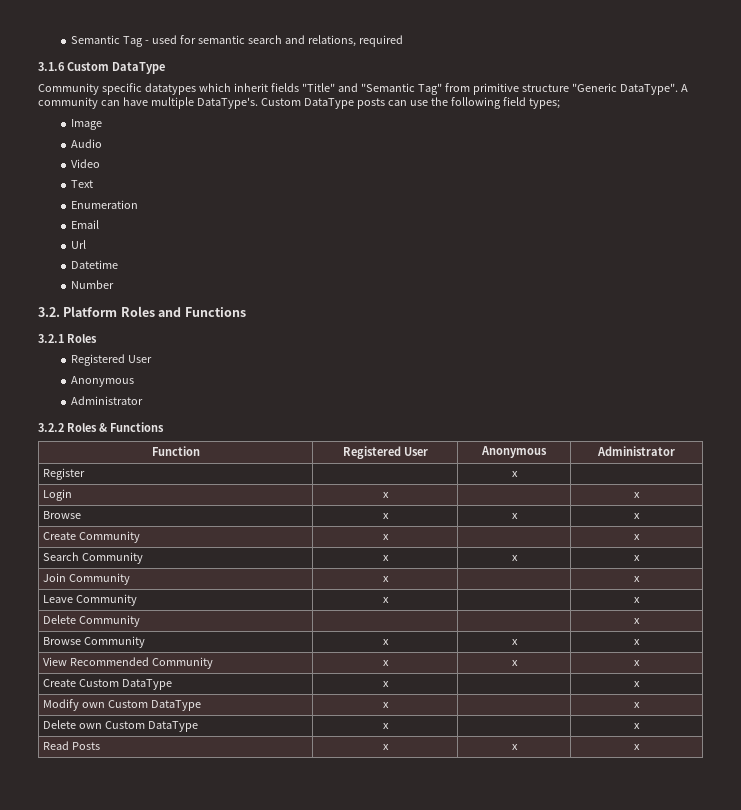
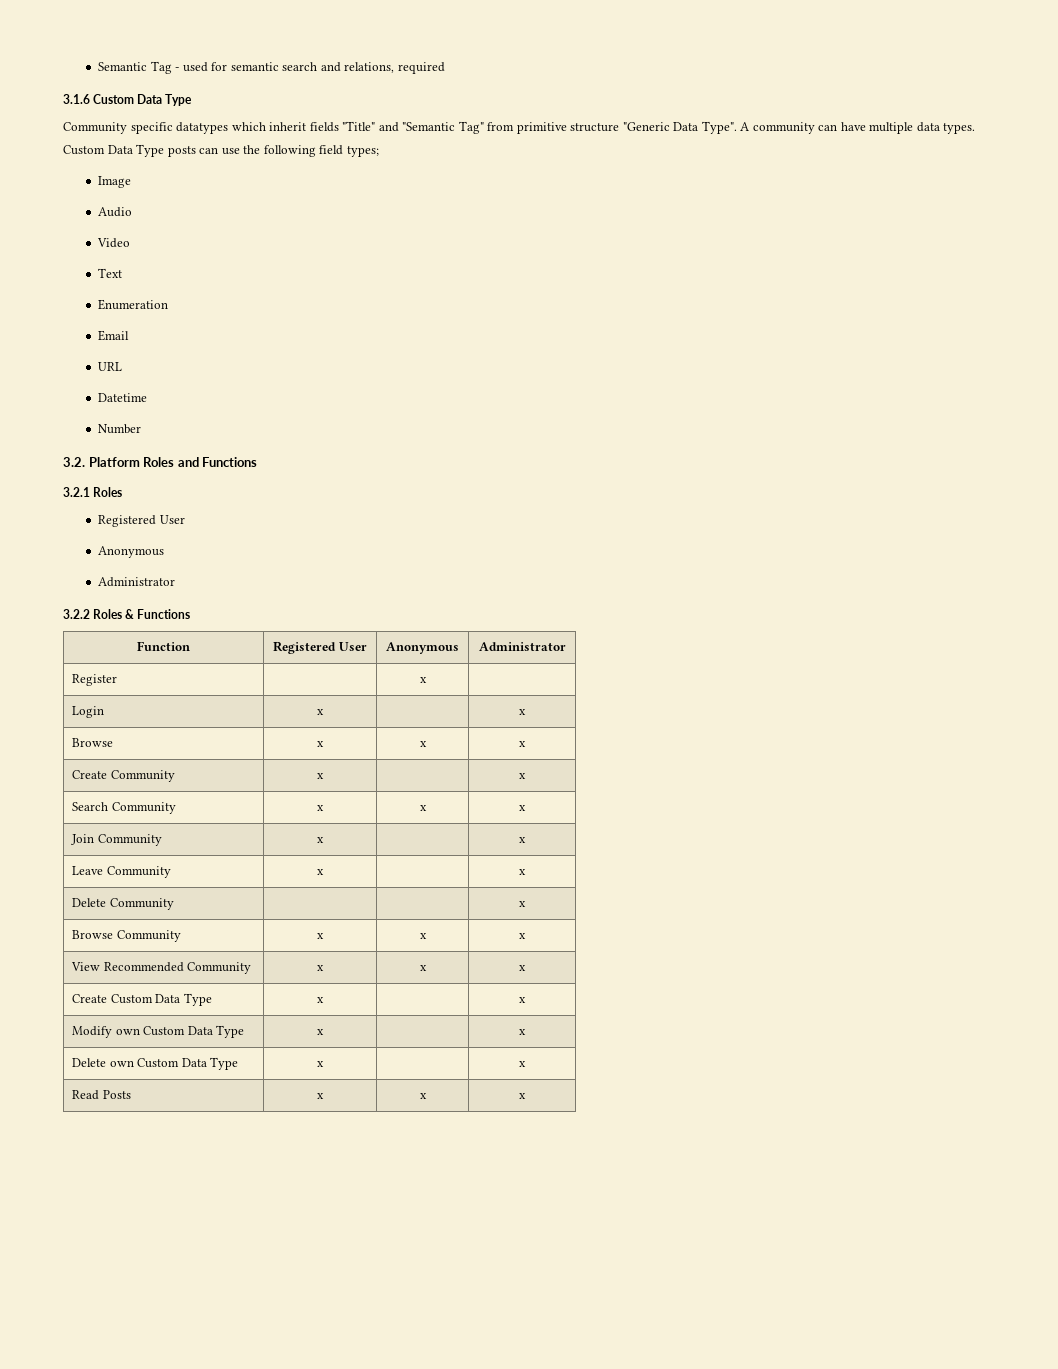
[112,62,165,74] DataType -> [137,94,193,106] Data Type
[619,83,678,95] DataType". -> [673,121,737,134] Data Type".
[196,97,354,109] DataType's. Custom DataType -> [916,122,976,134] [63,144,165,157] data types. Custom Data Type
[71,240,87,249] Url -> [98,362,123,371] URL
[121,679,172,690] DataType -> [155,993,212,1006] Data Type
[150,700,201,711] DataType -> [187,1025,245,1038] Data Type
[147,721,198,732] DataType -> [181,1057,239,1070] Data Type

